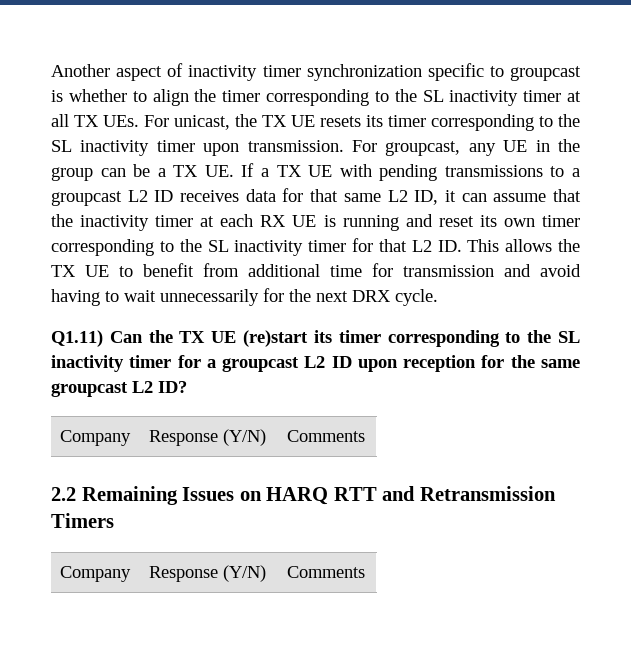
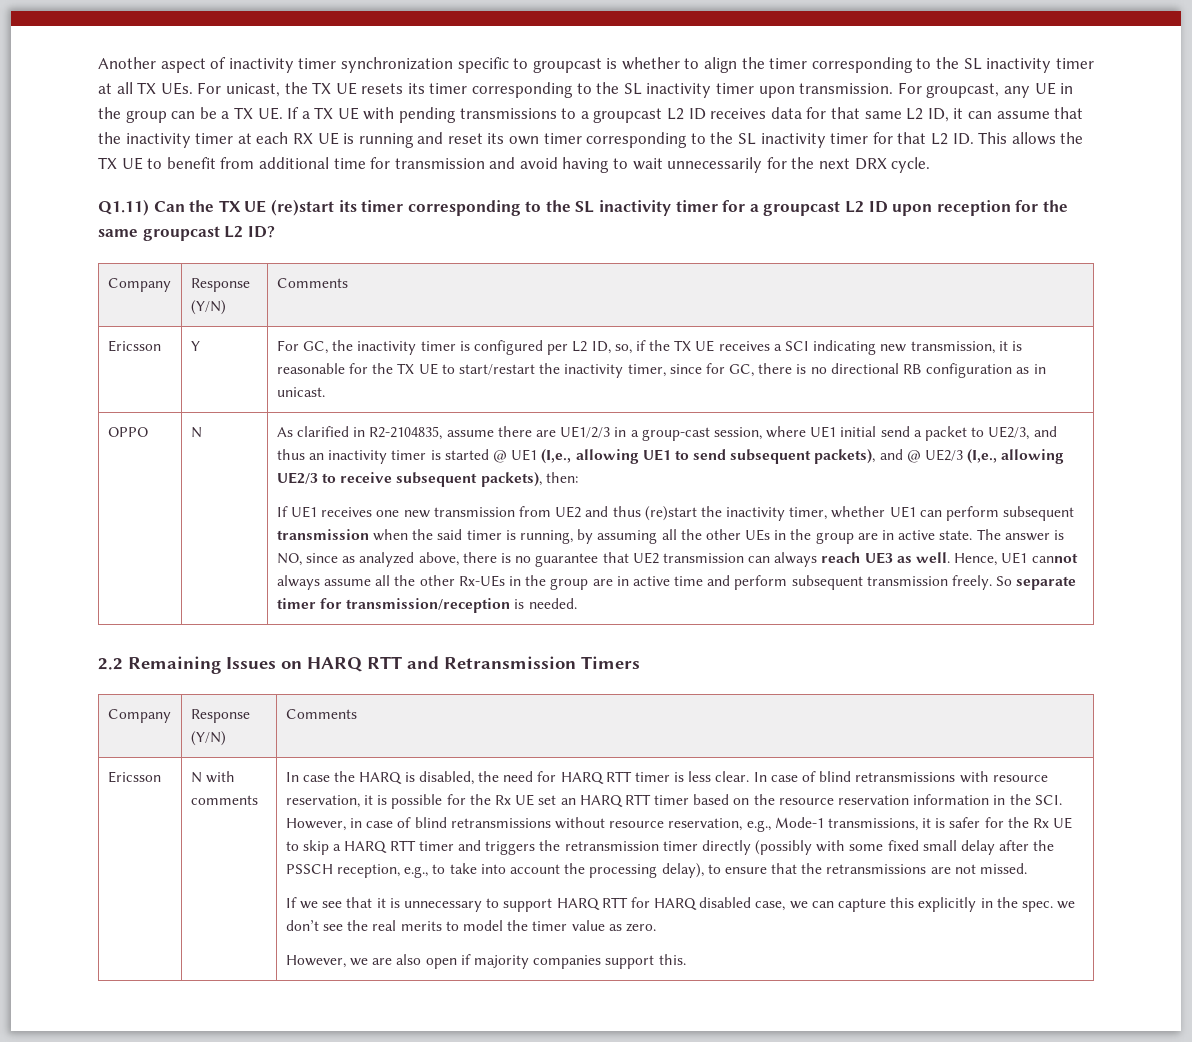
(366, 436) none -> [107,340,161,352] [190,341,200,351] [276,340,1022,355] [276,363,1046,378] [276,387,325,397] [107,427,148,437] [190,427,202,438] [276,426,1057,441] [276,449,1065,464] [276,472,578,487] [276,506,1075,521] [276,529,1064,544] [276,552,1078,567] [276,575,1077,590] [276,598,577,613] // Ericsson | Y | For GC, the inactivity timer is configured per L2 ID, so, if the TX UE receives a SCI indicating new transmission, it is reasonable for the TX UE to start/restart the inactivity timer, since for GC, there is no directional RB configuration as in unicast. // OPPO | N | As clarified in R2-2104835, assume there are UE1/2/3 in a group-cast session, where UE1 initial send a packet to UE2/3, and thus an inactivity timer is started @ UE1 (I,e., allowing UE1 to send subsequent packets), and @ UE2/3 (I,e., allowing UE2/3 to receive subsequent packets), then: // If UE1 receives one new transmission from UE2 and thus (re)start the inactivity timer, whether UE1 can perform subsequent transmission when the said timer is running, by assuming all the other UEs in the group are in active state. The answer is NO, since as analyzed above, there is no guarantee that UE2 transmission can always reach UE3 as well. Hence, UE1 cannot always assume all the other Rx-UEs in the group are in active time and perform subsequent transmission freely. So separate timer for transmission/reception is needed.
(366, 572) none -> [107,771,161,783] [190,771,236,783] [190,795,258,805] [285,771,1048,785] [285,794,1062,809] [285,817,1073,832] [285,840,1055,855] [285,863,1027,878] [285,897,1076,912] [285,920,656,932] [285,954,686,969] // Ericsson | N with comments | In case the HARQ is disabled, the need for HARQ RTT timer is less clear. In case of blind retransmissions with resource reservation, it is possible for the Rx UE set an HARQ RTT timer based on the resource reservation information in the SCI. However, in case of blind retransmissions without resource reservation, e.g., Mode-1 transmissions, it is safer for the Rx UE to skip a HARQ RTT timer and triggers the retransmission timer directly (possibly with some fixed small delay after the PSSCH reception, e.g., to take into account the processing delay), to ensure that the retransmissions are not missed. // If we see that it is unnecessary to support HARQ RTT for HARQ disabled case, we can capture this explicitly in the spec. we don’t see the real merits to model the timer value as zero. // However, we are also open if majority companies support this.

